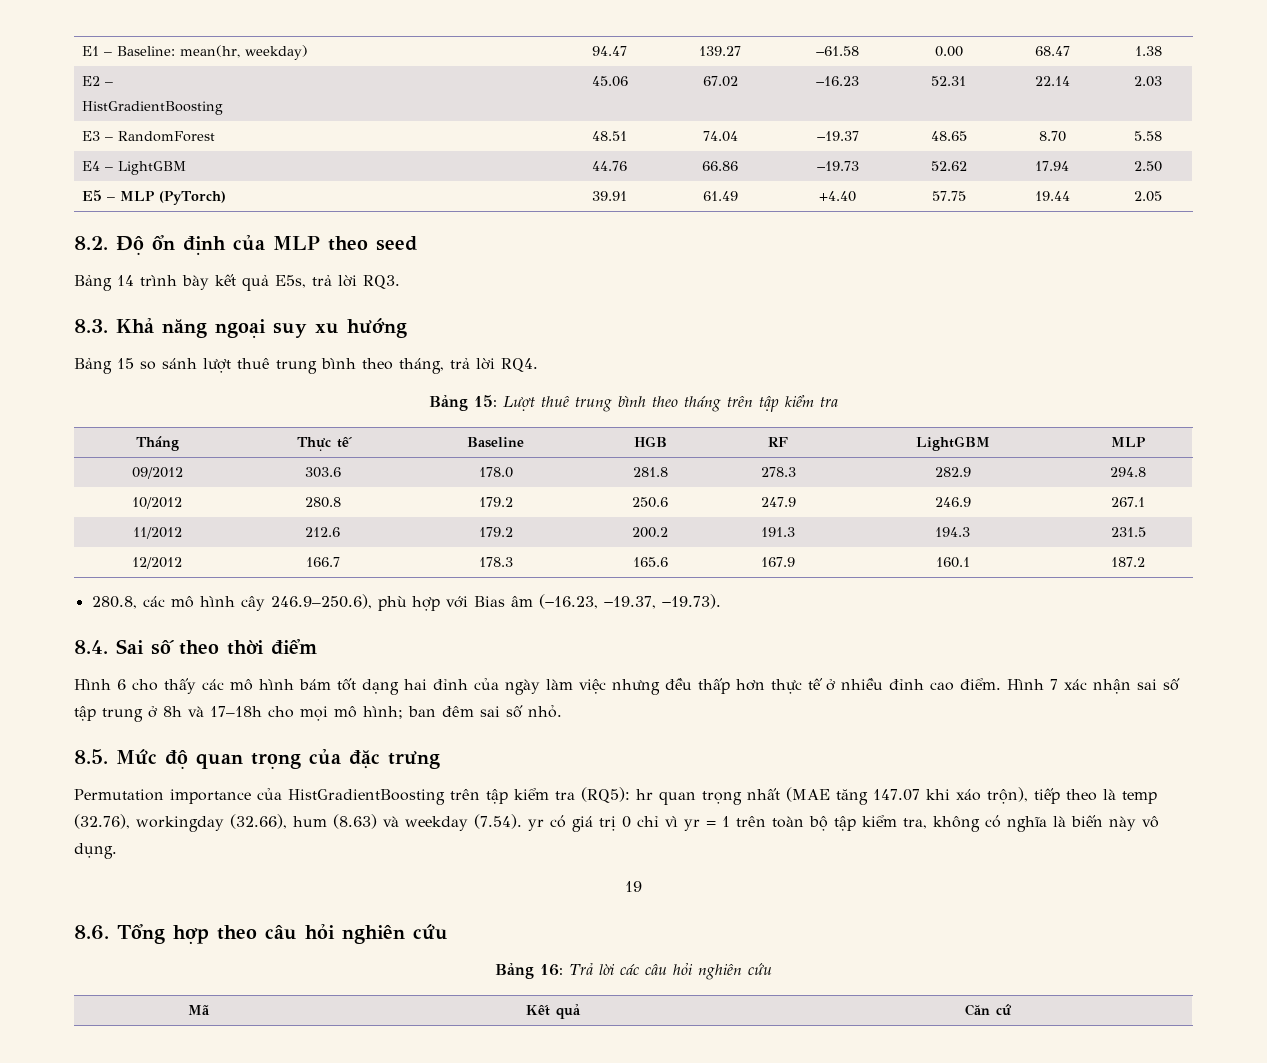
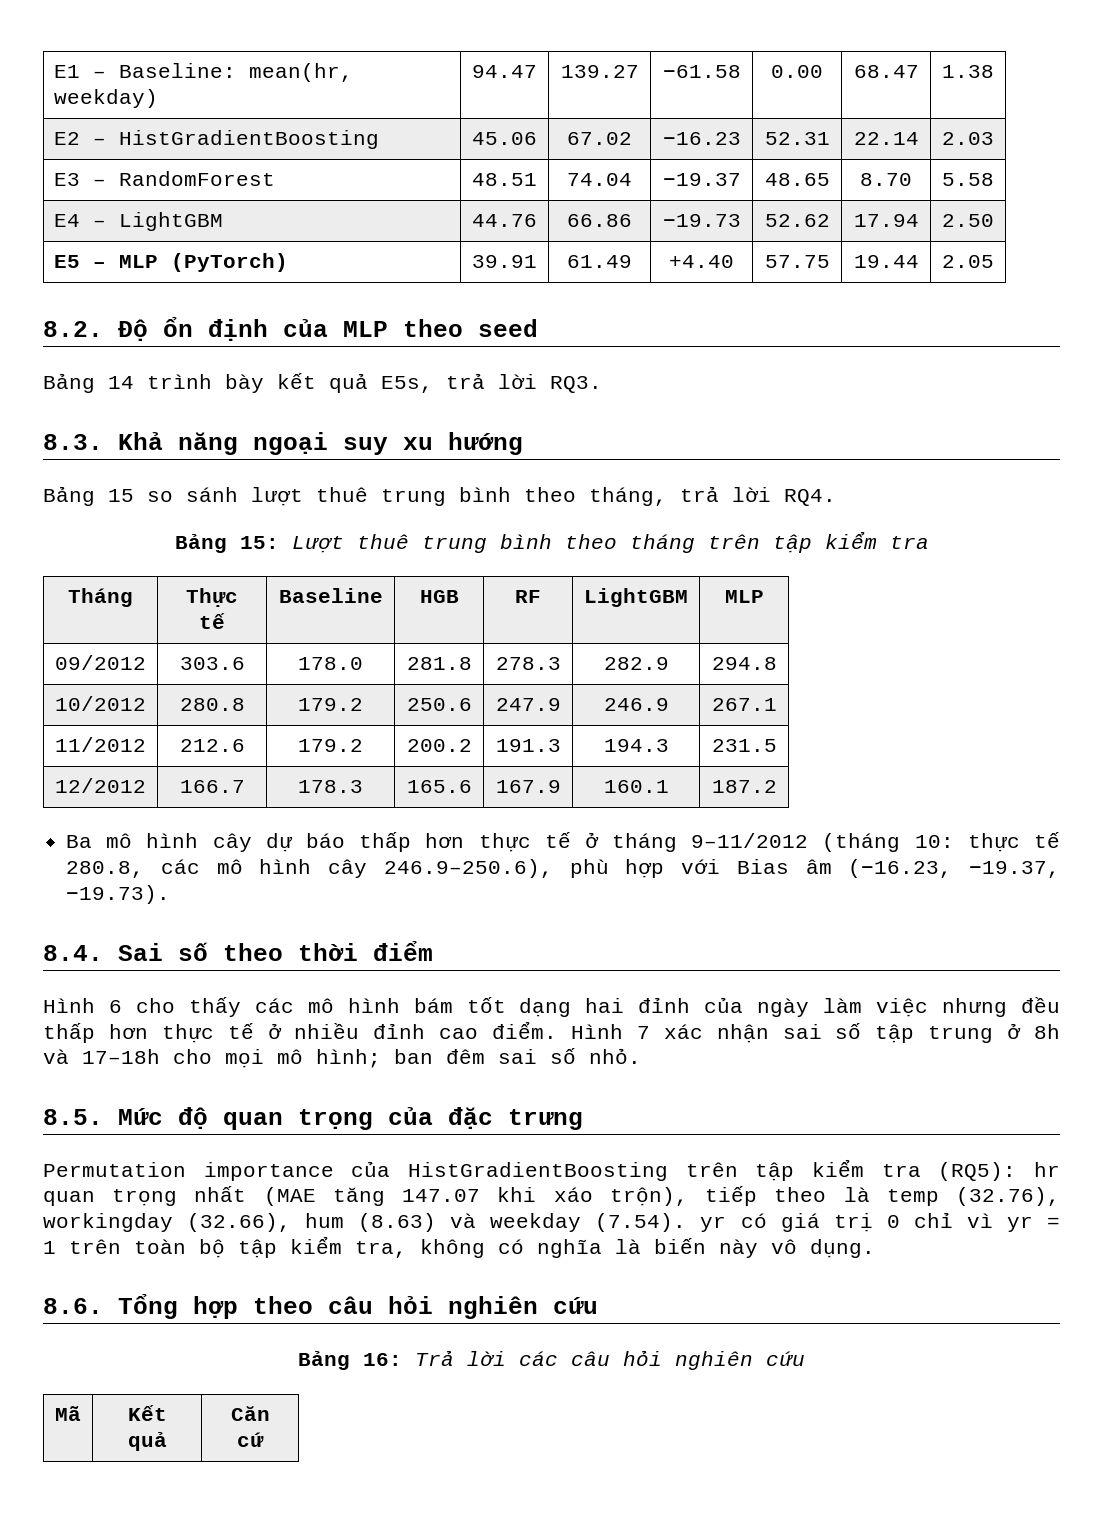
(113, 84) // -> (107, 141) none
(1145, 562) none -> [66,832,1060,852] Ba mô hình cây dự báo thấp hơn thực tế ở tháng 9–11/2012 (tháng 10: thực tế
[625,881,642,892] // 19 -> (875, 1248) none

